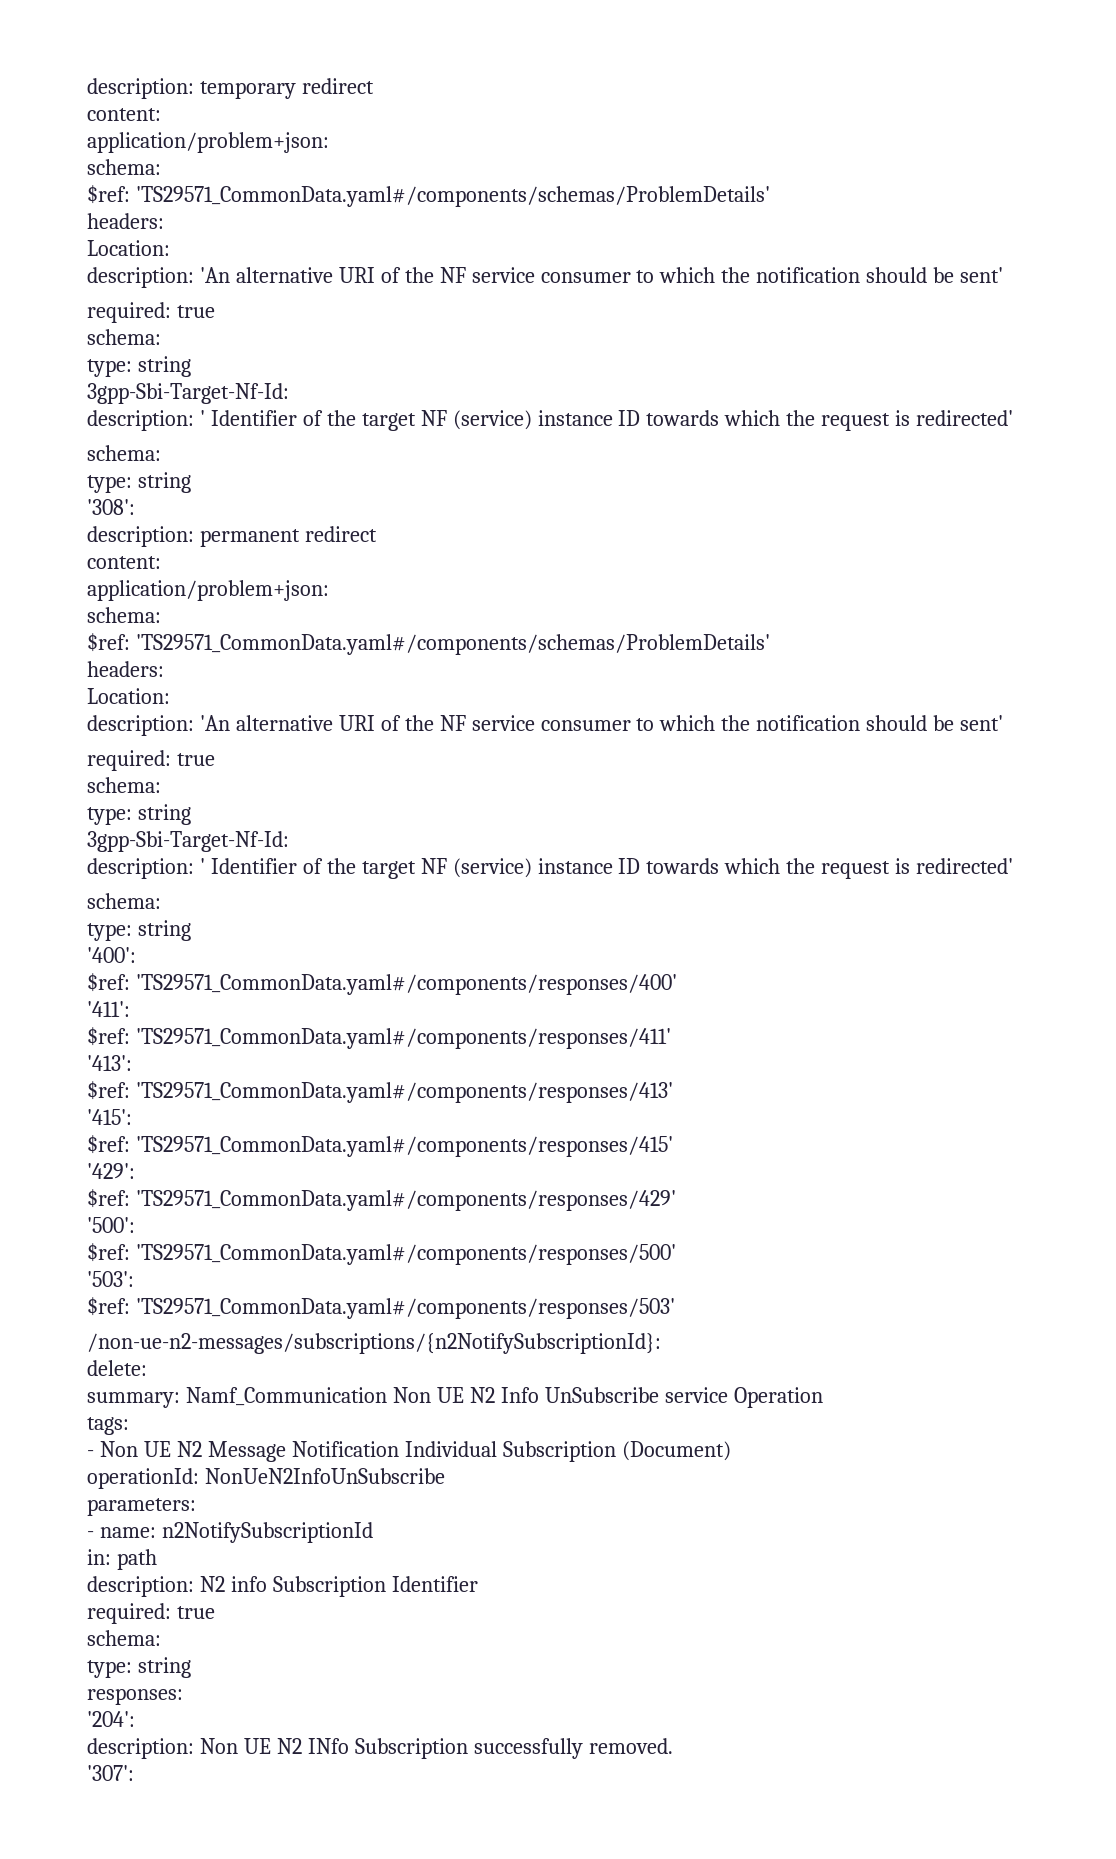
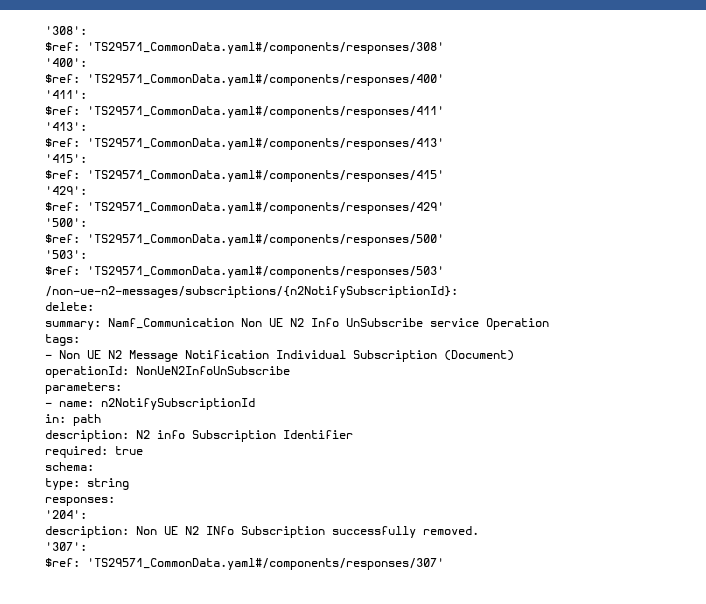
[87,78,374,99] [87,108,161,121] [87,132,329,153] [87,159,161,175] [87,185,770,207] [87,213,164,229] [87,240,170,256] [87,267,1004,288] [87,302,215,323] [87,329,161,345] [87,356,191,377] [87,383,289,404] [87,410,1014,431] [87,445,161,461] [87,472,191,493] [87,499,135,515] [87,526,377,547] [87,556,161,569] [87,580,329,601] [87,607,161,623] [87,633,770,655] [87,661,164,677] [87,688,170,704] [87,715,1004,736] [87,750,215,771] [87,777,161,793] [87,804,191,825] [87,831,289,852] [87,858,1014,879] [87,893,161,909] [87,920,191,941] description: temporary redirect // content: // application/problem+json: // schema: // $ref: 'TS29571_CommonData.yaml#/components/schemas/ProblemDetails' // headers: // Location: // description: 'An alternative URI of the NF service consumer to which the notification should be sent' // required: true // schema: // type: string // 3gpp-Sbi-Target-Nf-Id: // description: ' Identifier of the target NF (service) instance ID towards which the request is redirected' // schema: // type: string // '308': // description: permanent redirect // content: // application/problem+json: // schema: // $ref: 'TS29571_CommonData.yaml#/components/schemas/ProblemDetails' // headers: // Location: // description: 'An alternative URI of the NF service consumer to which the notification should be sent' // required: true // schema: // type: string // 3gpp-Sbi-Target-Nf-Id: // description: ' Identifier of the target NF (service) instance ID towards which the request is redirected' // schema: // type: string -> [45,26,87,35] [45,42,444,54] '308': // $ref: 'TS29571_CommonData.yaml#/components/responses/308'
(134, 1773) none -> [45,558,444,570] // $ref: 'TS29571_CommonData.yaml#/components/responses/307'

